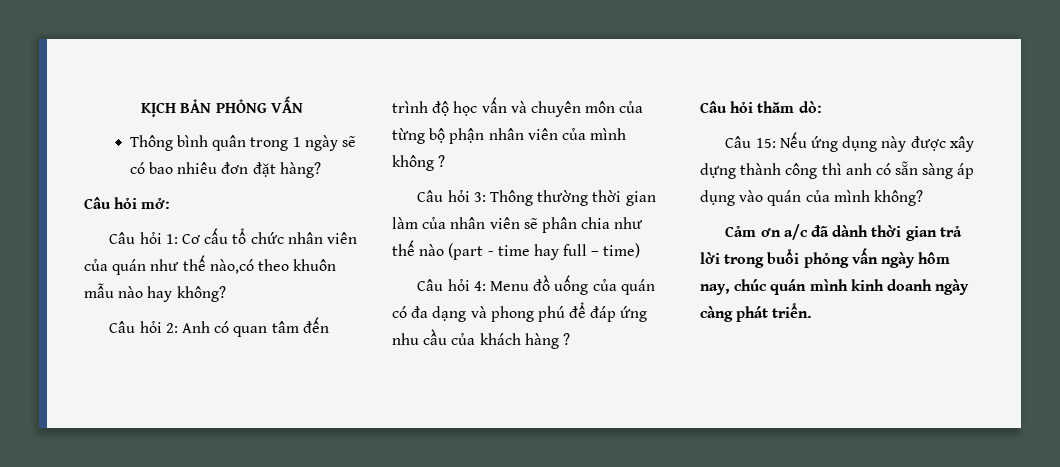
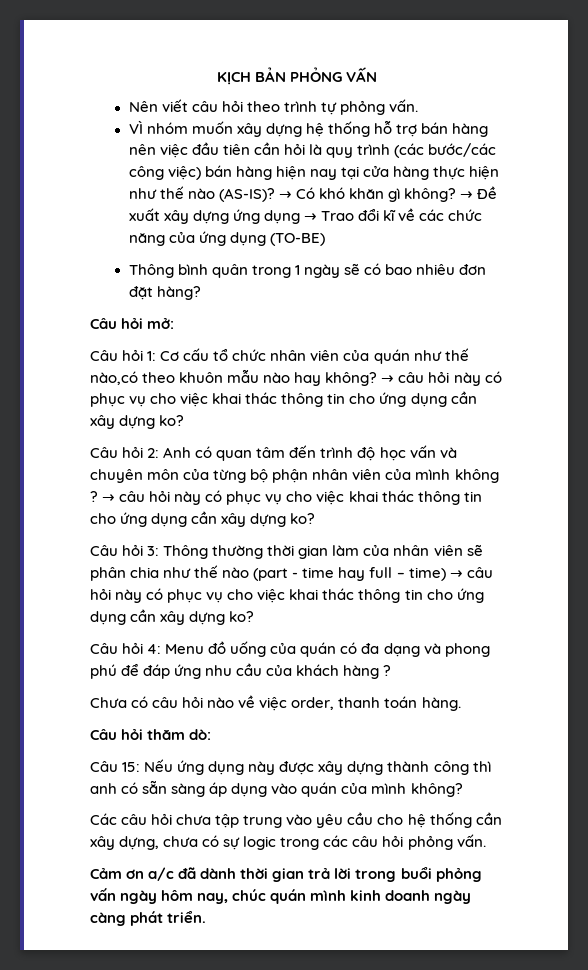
(303, 104) none -> [128,99,419,115] [128,120,489,137] [128,142,497,158] [128,165,500,180] [128,186,498,202] [128,208,483,224] [128,231,325,246] // Nên viết câu hỏi theo trình tự phỏng vấn. // VÌ nhóm muốn xây dựng hệ thống hỗ trợ bán hàng nên việc đầu tiên cần hỏi là quy trình (các bước/các công việc) bán hàng hiện nay tại cửa hàng thực hiện như thế nào (AS-IS)? → Có khó khăn gì không? → Đề xuất xây dựng ứng dụng → Trao đổi kĩ về các chức năng của ứng dụng (TO-BE)
(226, 294) none -> [381,371,502,386] [90,391,477,407] [90,415,185,429] → câu hỏi này có phục vụ cho việc khai thác thông tin cho ứng dụng cần xây dựng ko?
(446, 161) none -> [102,490,482,505] [90,511,316,527] → câu hỏi này có phục vụ cho việc khai thác thông tin cho ứng dụng cần xây dựng ko?
(641, 250) none -> [449,567,493,578] [90,588,484,603] [90,609,255,625] → câu hỏi này có phục vụ cho việc khai thác thông tin cho ứng dụng cần xây dựng ko?
(570, 339) none -> [90,695,461,711] // Chưa có câu hỏi nào về việc order, thanh toán hàng.
(923, 198) none -> [90,812,502,828] [90,834,486,850] // Các câu hỏi chưa tập trung vào yêu cầu cho hệ thống cần xây dựng, chưa có sự logic trong các câu hỏi phỏng vấn.

